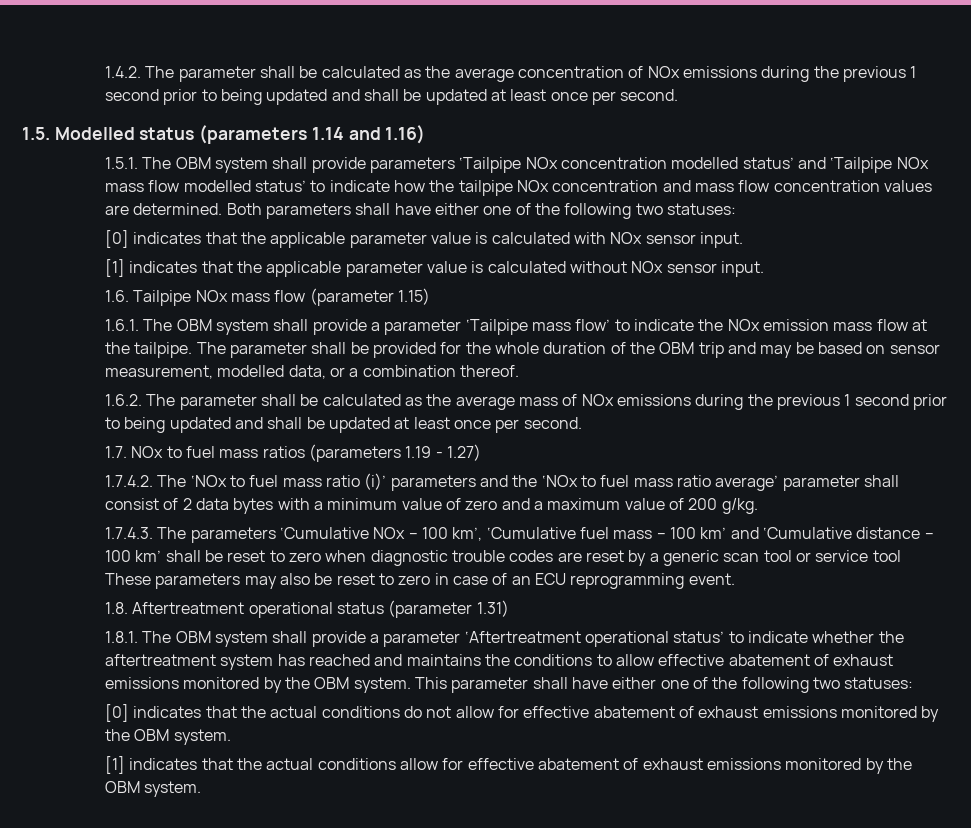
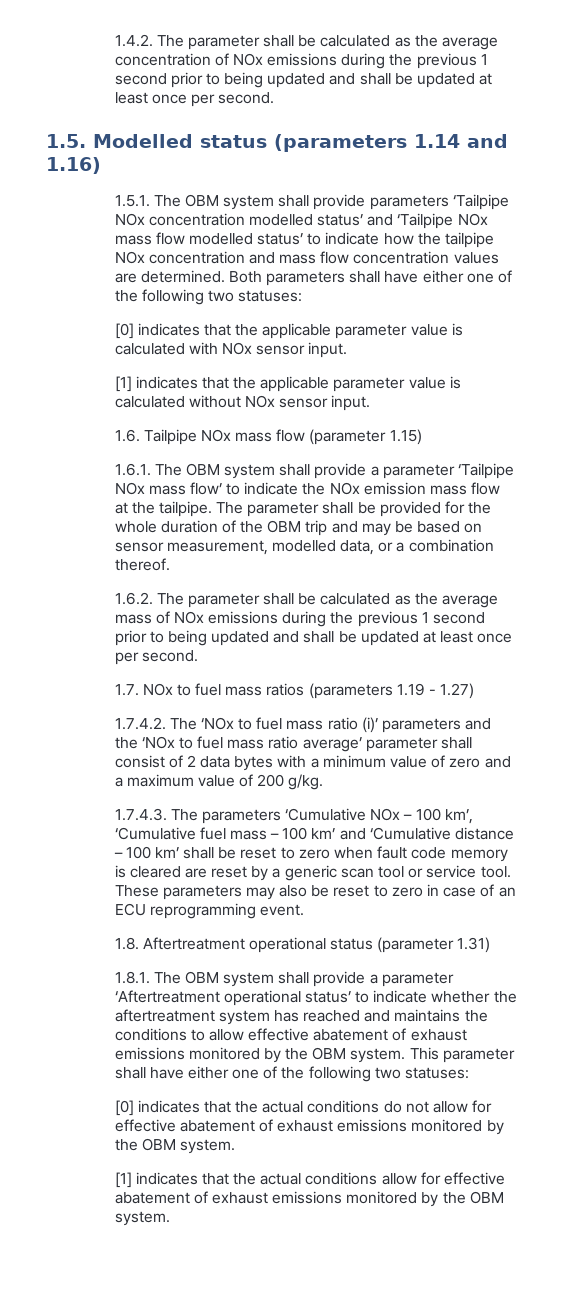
(528, 327) none -> [114,482,145,495] NOx
[370,550,554,566] diagnostic trouble codes -> [377,846,508,862] [114,865,181,878] fault code memory is cleared
[872,550,901,562] tool -> [480,866,511,878] tool.

